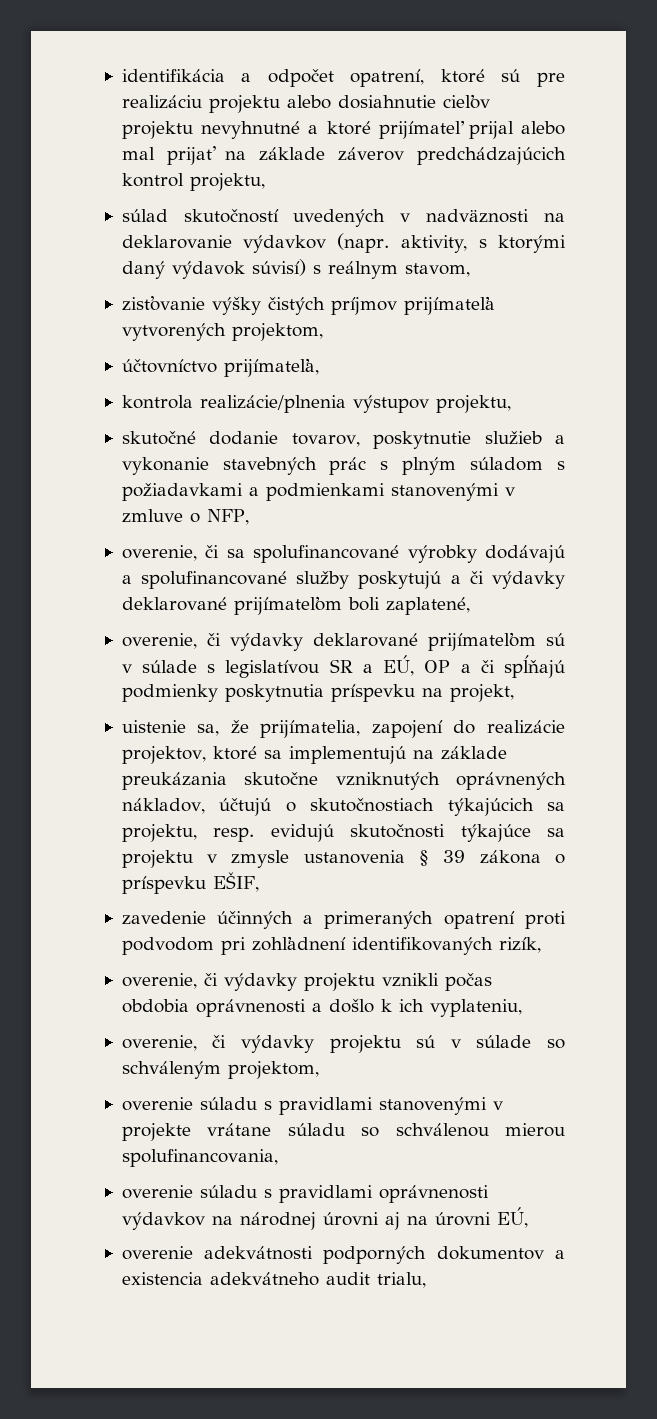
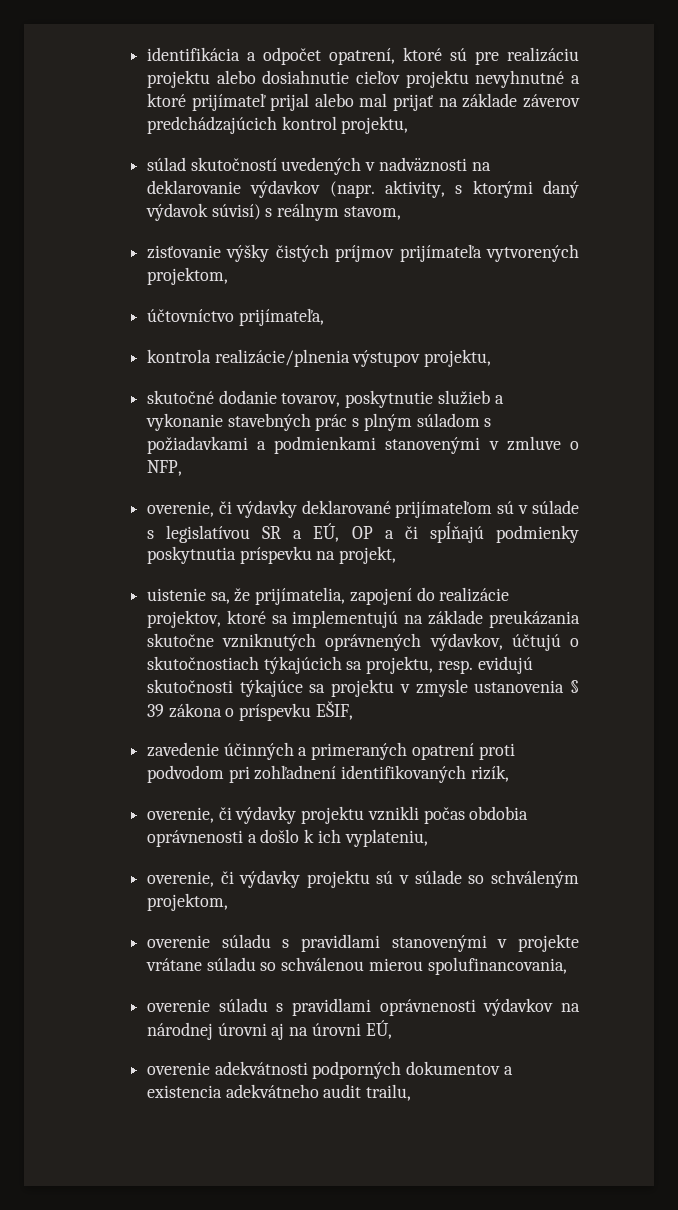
[121,545,565,563] [121,571,565,589] [121,596,470,615] // overenie, či sa spolufinancované výrobky dodávajú a spolufinancované služby poskytujú a či výdavky deklarované prijímateľom boli zaplatené, -> (182, 468) none
[121,798,205,814] nákladov, -> [429,633,503,651] výdavkov,
[376,1272,426,1288] trialu, -> [366,1084,412,1101] trailu,

